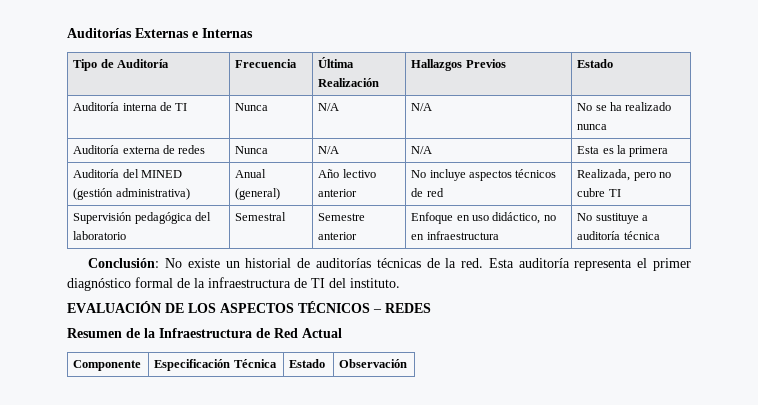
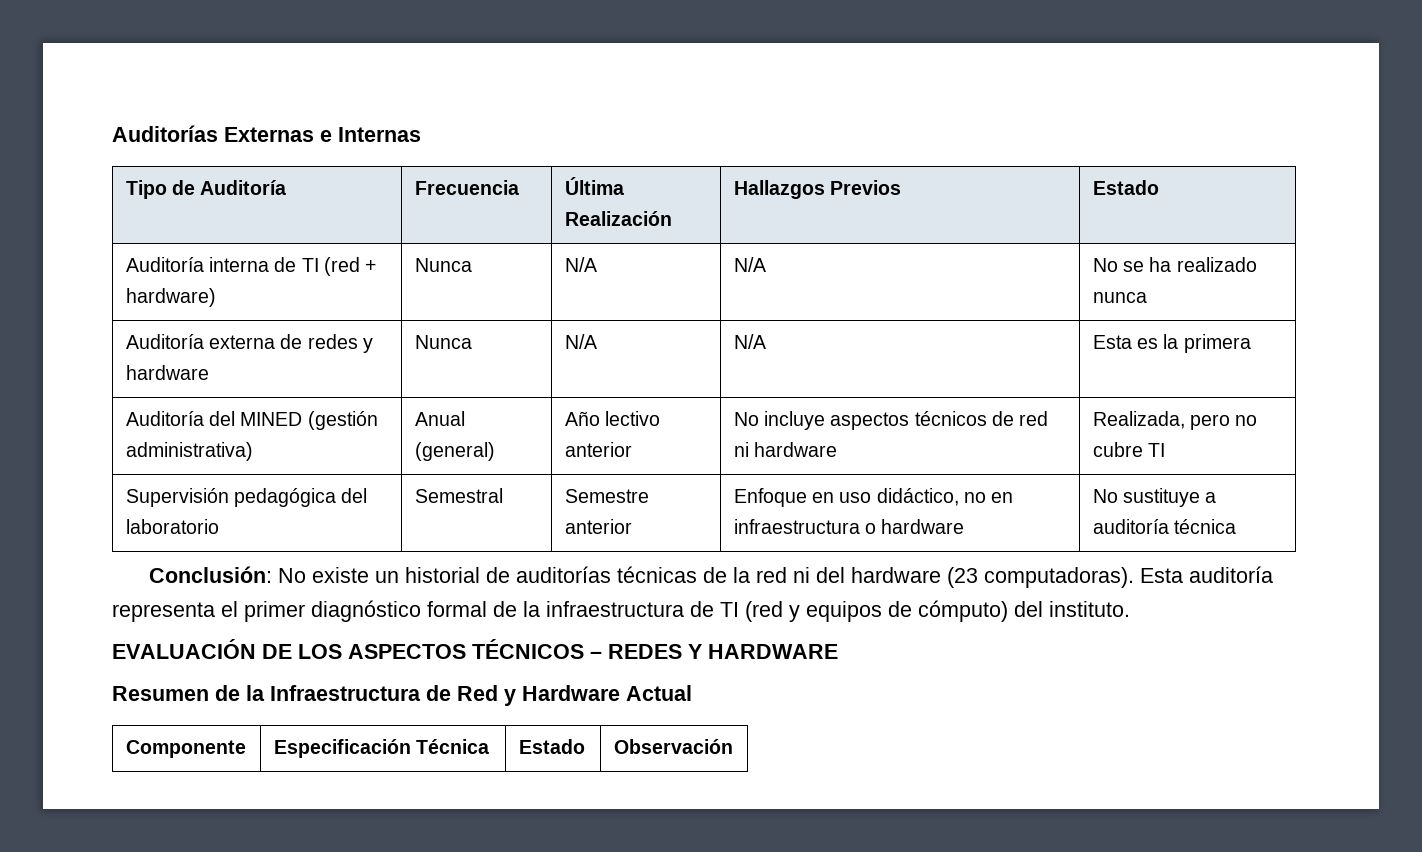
(188, 107) none -> [323,257,377,276] [125,288,216,307] (red + hardware)
(206, 149) none -> [362,338,373,353] [125,365,209,380] y hardware
(444, 192) none -> [733,442,838,457] ni hardware
(499, 235) none -> [865,519,965,534] o hardware
[461,258,484,268] red. -> [756,567,1135,588] red ni del hardware (23 computadoras).
(325, 283) none -> [745,600,1008,622] (red y equipos de cómputo)
(431, 308) none -> [688,644,838,659] Y HARDWARE
(298, 333) none -> [504,685,620,706] y Hardware

